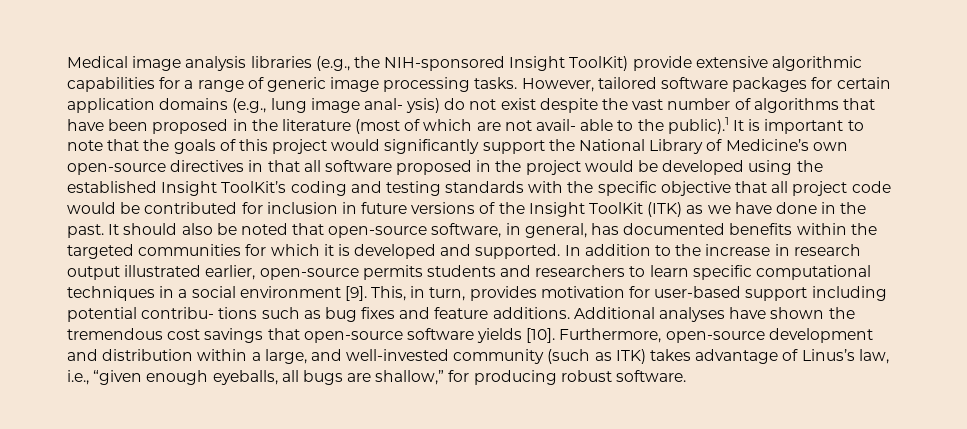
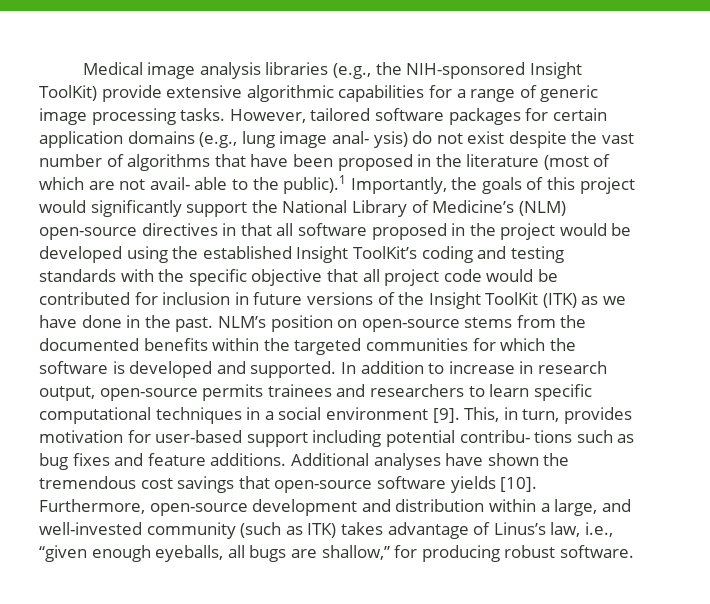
[732,119,864,134] [67,139,140,151] It is important to note that -> [350,177,447,194] Importantly,
[812,142,848,151] own -> [518,201,566,216] (NLM)
[108,223,620,238] It should also be noted that open-source software, in general, has -> [217,315,587,332] NLM’s position on open-source stems from the
[323,244,334,256] it -> [549,338,576,351] [39,361,108,374] the software
[675,244,702,256] the -> (445, 368) none
[67,265,256,280] output illustrated earlier, -> [39,386,95,401] output,
[426,265,496,277] students -> [267,384,332,397] trainees

